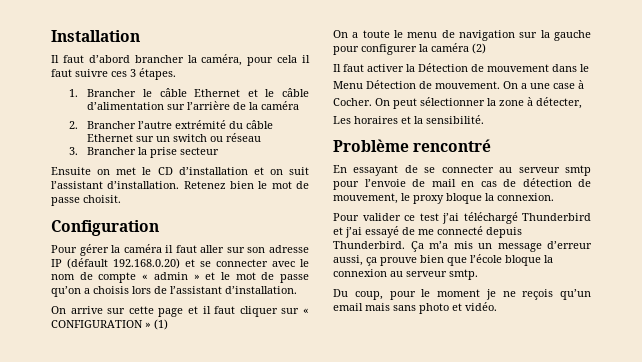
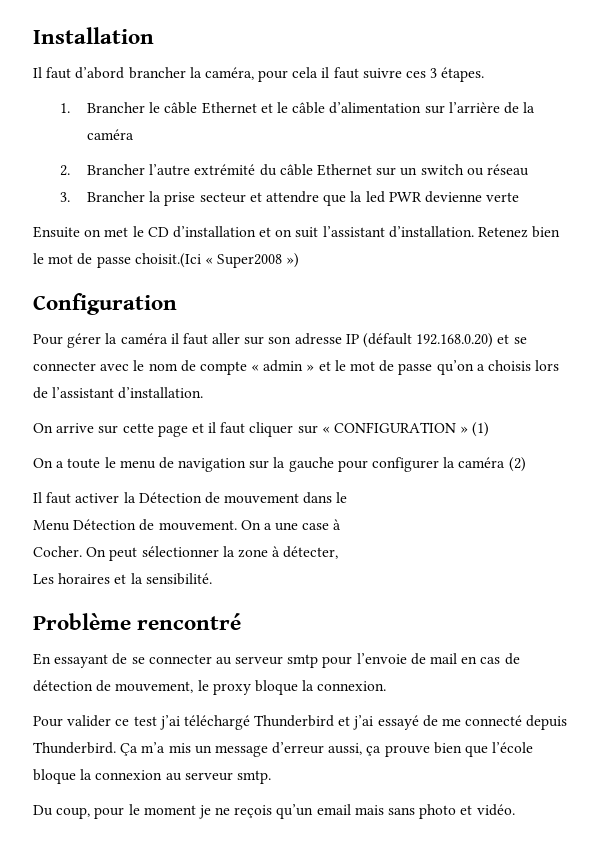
(220, 151) none -> [249,191,520,206] et attendre que la led PWR devienne verte
[83,195,121,203] choisit. -> [134,253,300,268] choisit.(Ici « Super2008 »)

